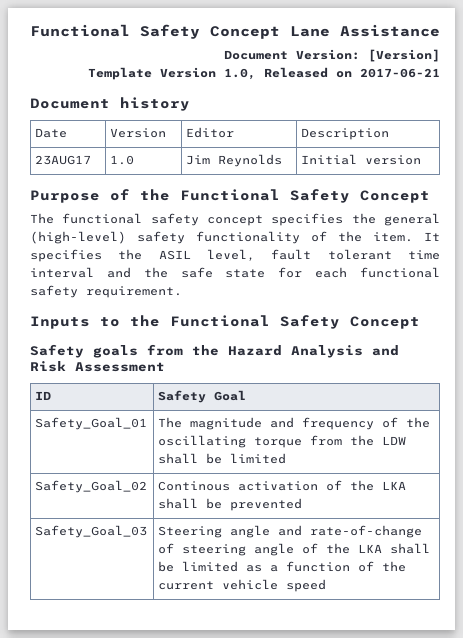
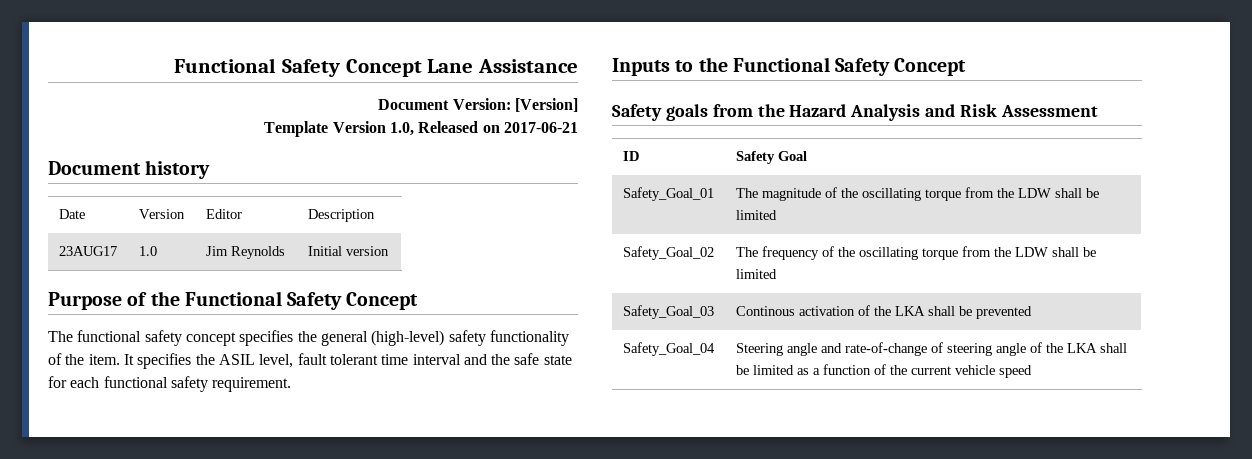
[270,417,375,430] and frequency -> (821, 194) none
(148, 486) none -> [735,246,1096,260] [735,269,777,279] [622,305,714,319] | The frequency of the oscillating torque from the LDW shall be limited // Safety_Goal_03
[35,525,148,538] Safety_Goal_03 -> [622,342,715,356] Safety_Goal_04

